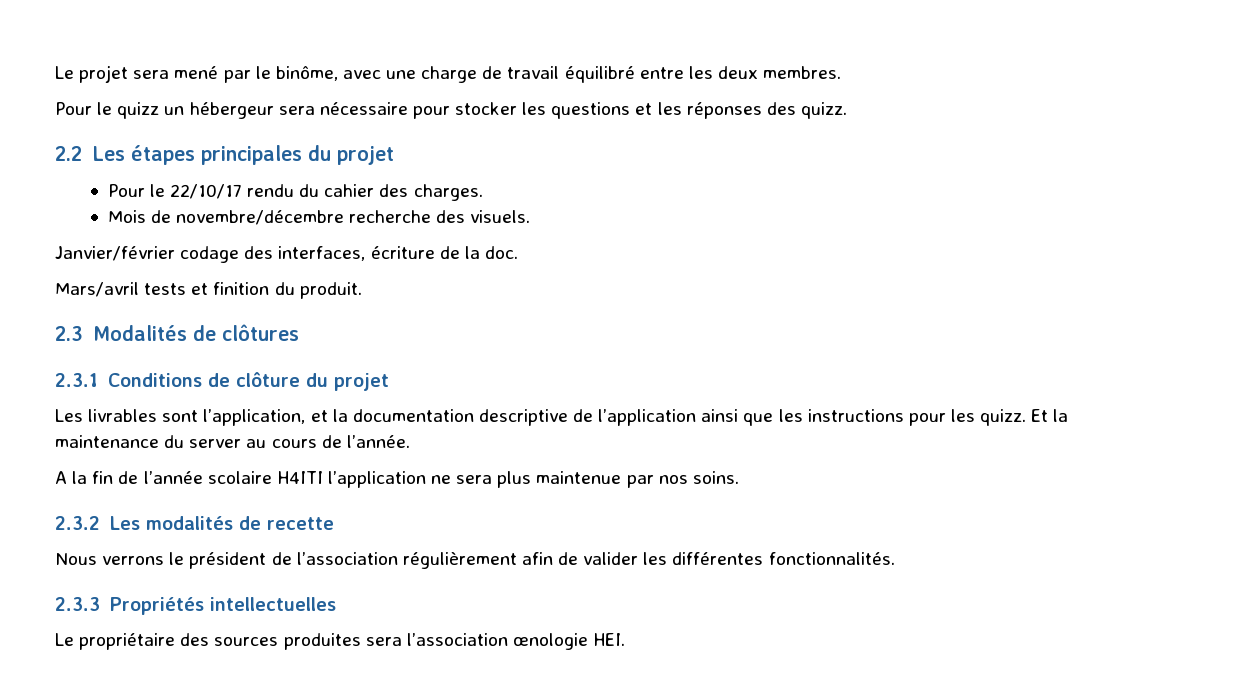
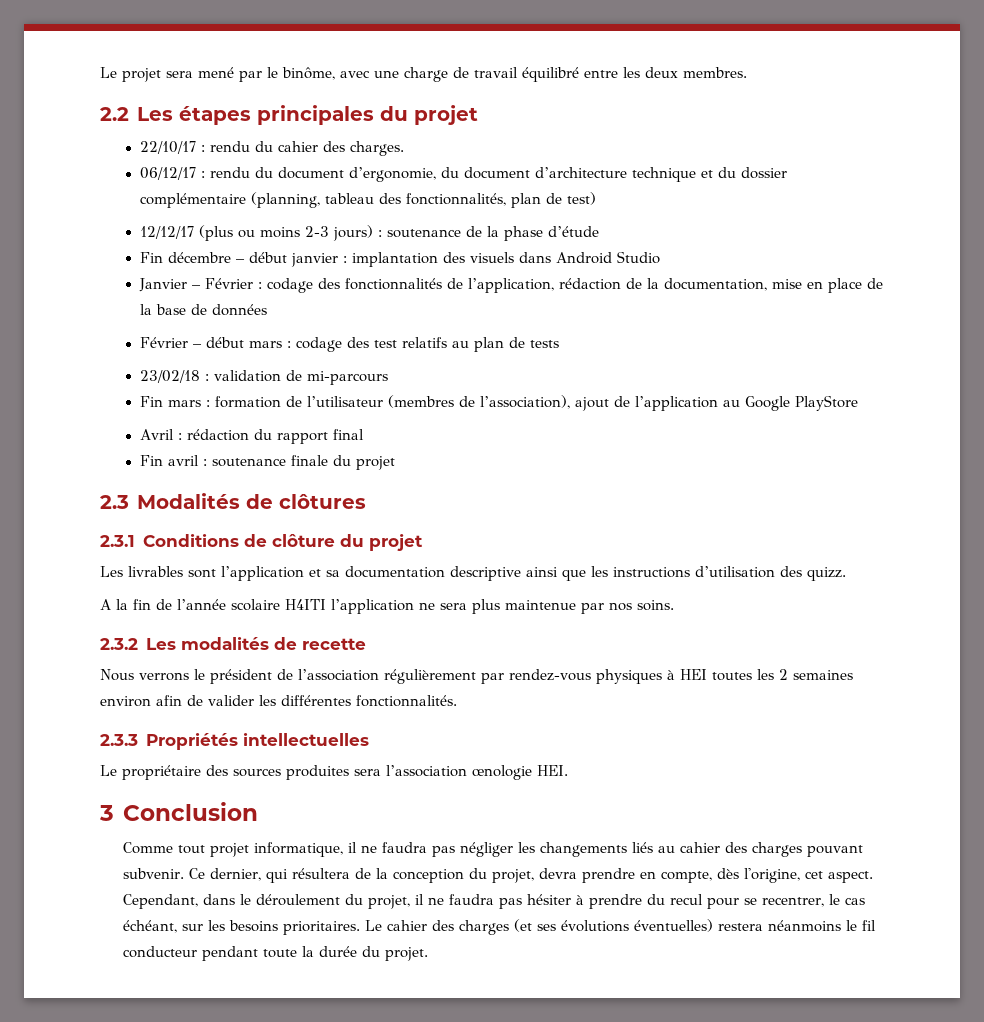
[55,102,847,119] // Pour le quizz un hébergeur sera nécessaire pour stocker les questions et les réponses des quizz. -> (747, 72) none
[107,184,242,199] Pour le 22/10/17 -> [139,141,205,154] 22/10/17 :
[107,210,531,225] [55,246,518,263] [55,282,362,299] Mois de novembre/décembre recherche des visuels. // Janvier/février codage des interfaces, écriture de la doc. // Mars/avril tests et finition du produit. -> [139,167,787,182] [139,192,596,208] [139,225,599,241] [139,251,660,267] [138,278,883,293] [139,304,267,316] [139,337,559,352] [139,370,388,385] [139,395,858,411] [139,429,364,444] [139,455,395,470] 06/12/17 : rendu du document d’ergonomie, du document d’architecture technique et du dossier complémentaire (planning, tableau des fonctionnalités, plan de test) // 12/12/17 (plus ou moins 2-3 jours) : soutenance de la phase d’étude // Fin décembre – début janvier : implantation des visuels dans Android Studio // Janvier – Février : codage des fonctionnalités de l’application, rédaction de la documentation, mise en place de la base de données // Février – début mars : codage des test relatifs au plan de tests // 23/02/18 : validation de mi-parcours // Fin mars : formation de l’utilisateur (membres de l’association), ajout de l’application au Google PlayStore // Avril : rédaction du rapport final // Fin avril : soutenance finale du projet
[203,409,697,426] l’application, et la documentation descriptive de l’application -> [221,566,521,581] l’application et sa documentation descriptive
[908,409,1069,426] [55,435,410,448] pour les quizz. Et la maintenance du server au cours de l’année. -> [695,566,846,581] d’utilisation des quizz.
(517, 560) none -> [481,669,853,684] [100,696,151,707] par rendez-vous physiques à HEI toutes les 2 semaines environ
(626, 639) none -> [99,802,259,821] [123,842,864,857] [123,868,874,883] [123,894,866,909] [123,919,877,935] [123,946,429,961] // 3 Conclusion // Comme tout projet informatique, il ne faudra pas négliger les changements liés au cahier des charges pouvant subvenir. Ce dernier, qui résultera de la conception du projet, devra prendre en compte, dès l'origine, cet aspect. Cependant, dans le déroulement du projet, il ne faudra pas hésiter à prendre du recul pour se recentrer, le cas échéant, sur les besoins prioritaires. Le cahier des charges (et ses évolutions éventuelles) restera néanmoins le fil conducteur pendant toute la durée du projet.

